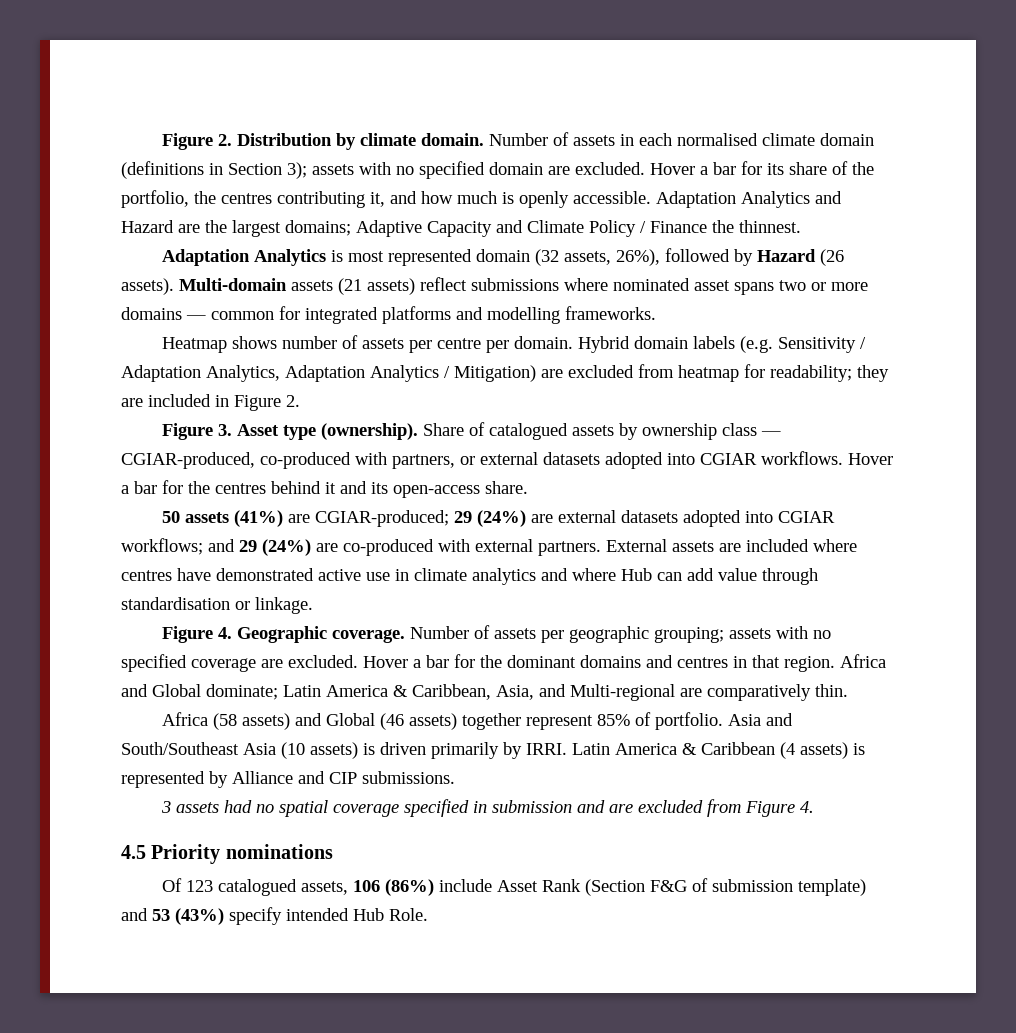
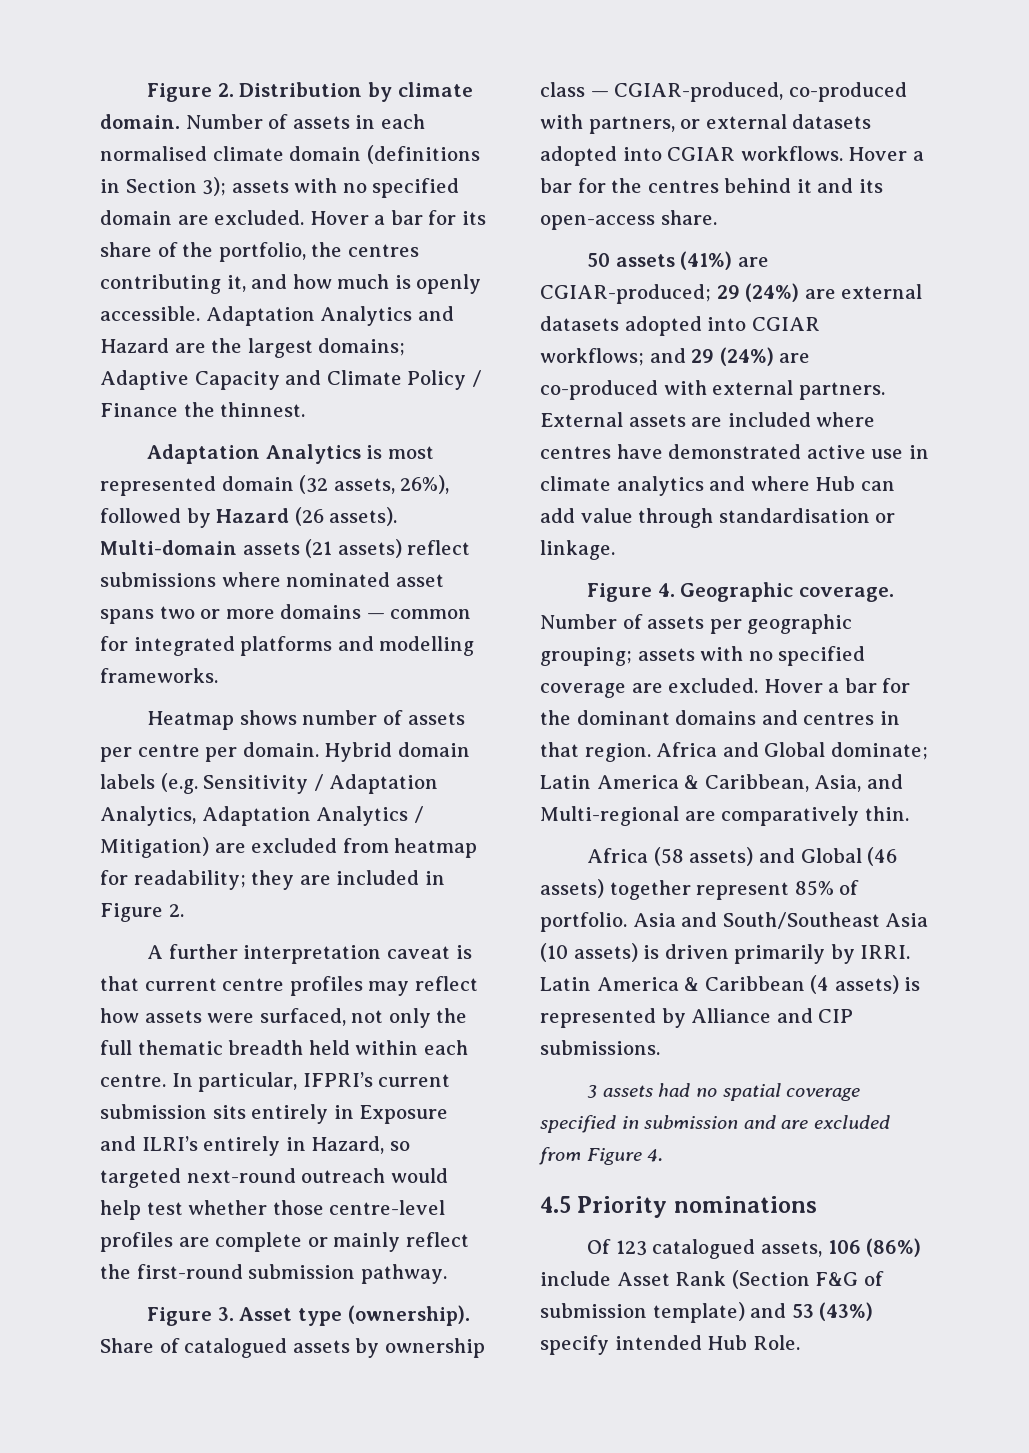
(300, 401) none -> [147,944,472,964] [100,976,478,996] [100,1008,468,1028] [100,1040,468,1055] [100,1072,451,1092] [100,1104,449,1124] [100,1136,410,1156] [100,1168,448,1188] [100,1200,446,1220] [100,1232,469,1252] [100,1264,447,1284] // A further interpretation caveat is that current centre profiles may reflect how assets were surfaced, not only the full thematic breadth held within each centre. In particular, IFPRI’s current submission sits entirely in Exposure and ILRI’s entirely in Hazard, so targeted next-round outreach would help test whether those centre-level profiles are complete or mainly reflect the first-round submission pathway.

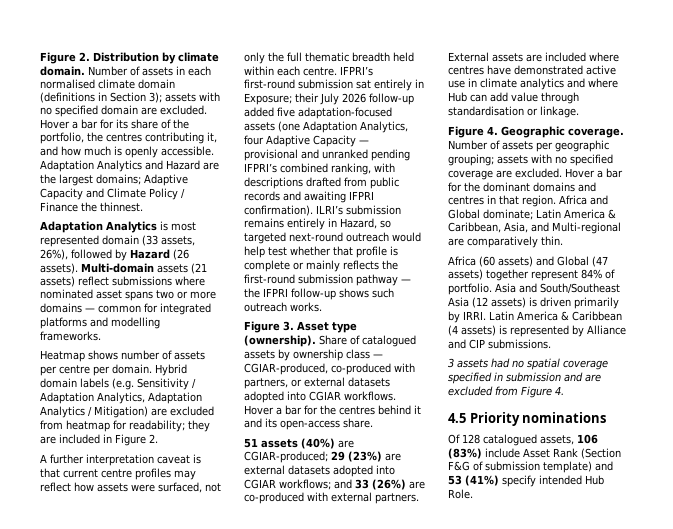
[299,475,329,494] (32 -> [142,235,158,246] (33
[171,1072,451,1092] [100,1104,449,1124] [100,1136,198,1151] In particular, IFPRI’s current submission sits entirely in Exposure and ILRI’s -> [340,66,373,76] [244,79,424,91] [244,93,414,105] [244,107,392,119] [244,121,408,133] [244,135,369,147] [244,149,410,161] [244,163,395,175] [244,177,399,189] [244,191,374,203] [244,205,401,216] [244,218,284,228] IFPRI’s first-round submission sat entirely in Exposure; their July 2026 follow-up added five adaptation-focused assets (one Adaptation Analytics, four Adaptive Capacity — provisional and unranked pending IFPRI’s combined ranking, with descriptions drafted from public records and awaiting IFPRI confirmation). ILRI’s submission remains
[272,1200,446,1215] [100,1232,210,1252] those centre-level profiles are -> [333,246,398,258] that profile is
[405,1232,469,1247] reflect -> [343,260,379,270] reflects
[360,1264,447,1284] pathway. -> [356,274,411,286] [244,288,394,300] [244,302,322,312] pathway — the IFPRI follow-up shows such outreach works.
[587,251,733,270] 50 assets (41%) -> [244,438,335,449] 51 assets (40%)
[745,283,800,302] (24%) -> [348,451,382,462] (23%)
[691,347,774,366] 29 (24%) -> [355,479,406,490] 33 (26%)
[653,847,684,866] (58 -> [479,256,495,267] (60
[867,847,898,866] (46 -> [592,256,608,267] (47
[794,880,834,896] 85% -> [581,269,602,279] 84%
[540,943,568,962] (10 -> [472,297,488,308] (12
[615,1240,647,1256] 123 -> [462,434,480,444] 128
[866,1238,922,1257] (86%) -> [448,448,482,459] (83%)
[819,1302,874,1321] (43%) -> [465,475,499,486] (41%)

